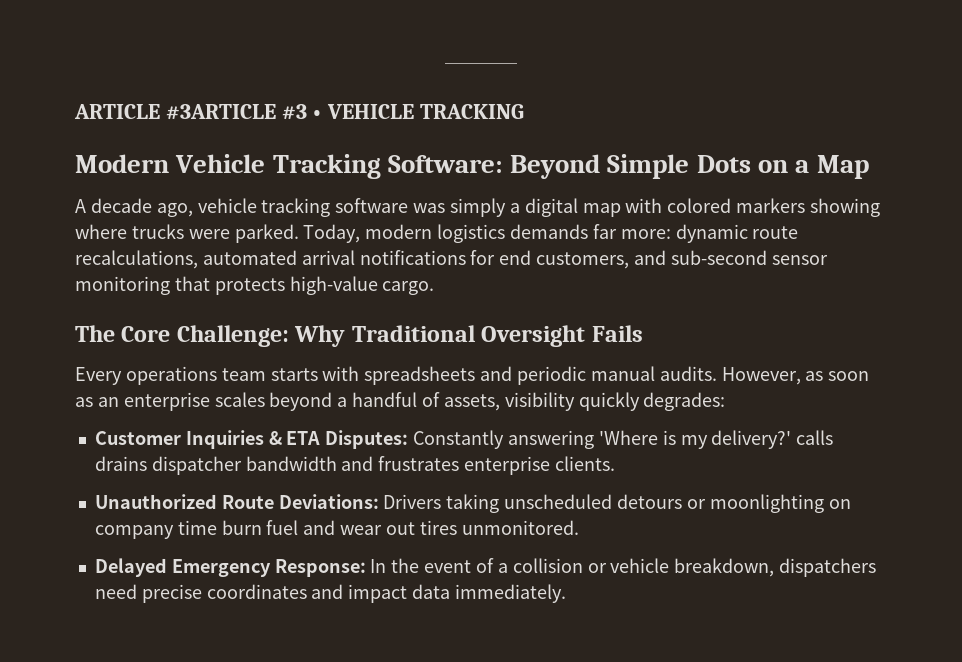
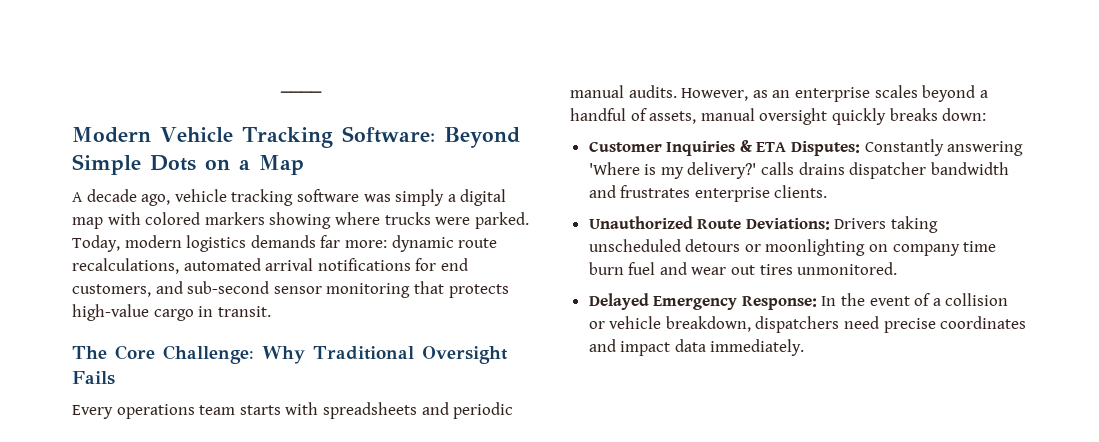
[74,104,525,120] // ARTICLE #3ARTICLE #3 • VEHICLE TRACKING -> (322, 94) none
[382,281,435,295] cargo. -> [153,306,271,321] cargo in transit.
[828,371,870,381] [75,397,93,407] soon as -> (768, 94) none
[504,392,726,411] visibility quickly degrades: -> [700,108,987,125] manual oversight quickly breaks down:

